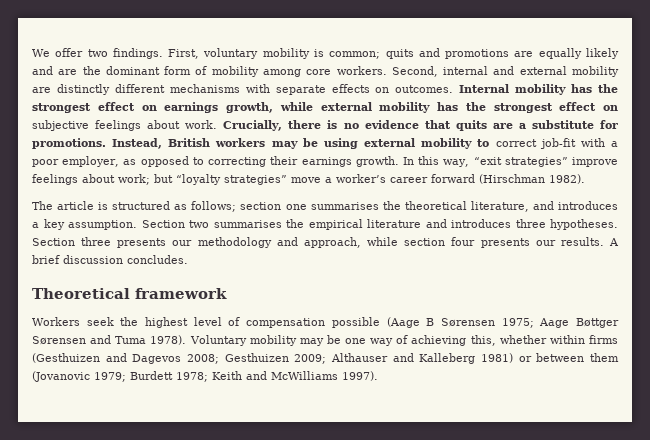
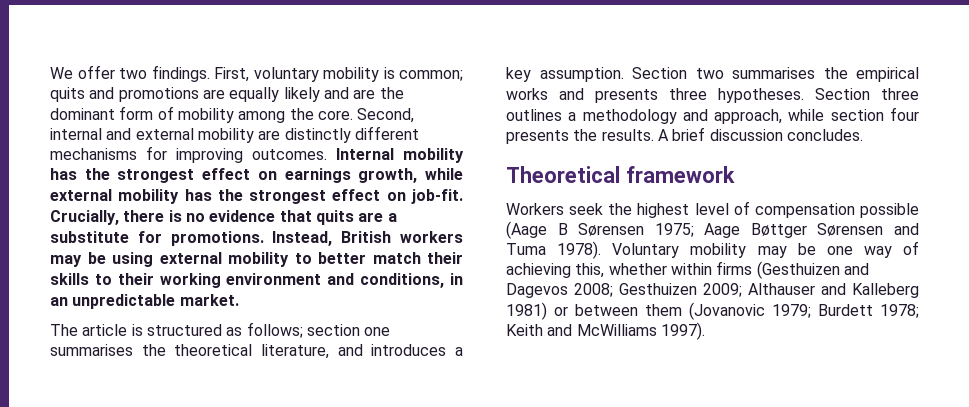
[306,66,387,75] core workers. -> [289,108,353,120] the core.
[245,84,390,95] with separate effects on -> [146,146,243,163] for improving
[32,120,218,131] subjective feelings about work. -> [410,189,463,204] job-fit.
[495,138,618,149] [32,156,618,167] [32,174,585,185] correct job-fit with a poor employer, as opposed to correcting their earnings growth. In this way, “exit strategies” improve feelings about work; but “loyalty strategies” move a worker’s career forward (Hirschman 1982). -> [318,252,463,264] [50,273,463,288] [50,294,239,309] better match their skills to their working environment and conditions, in an unpredictable market.
[367,219,511,228] literature and introduces -> [506,88,658,103] works and presents
[117,238,193,248] presents our -> [506,109,577,121] outlines a
[535,240,556,246] our -> [573,129,598,141] the

